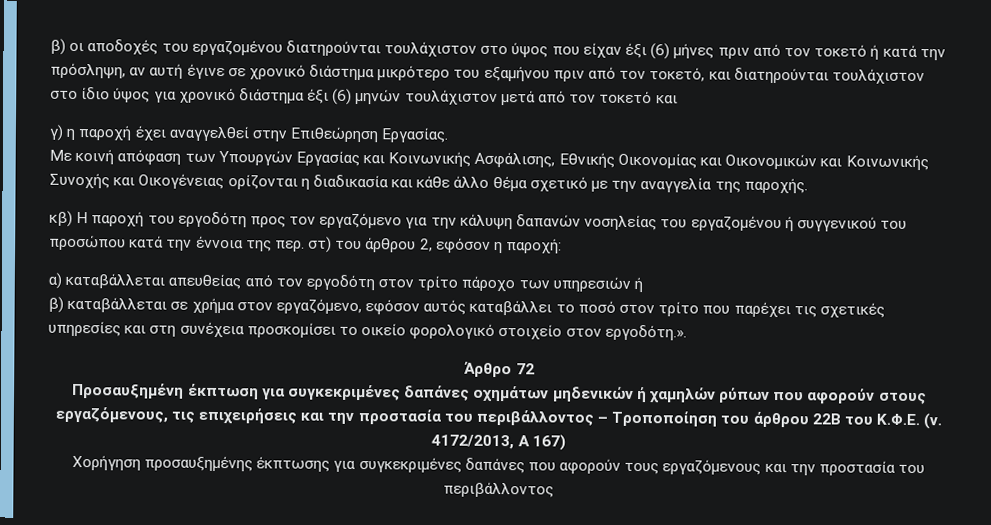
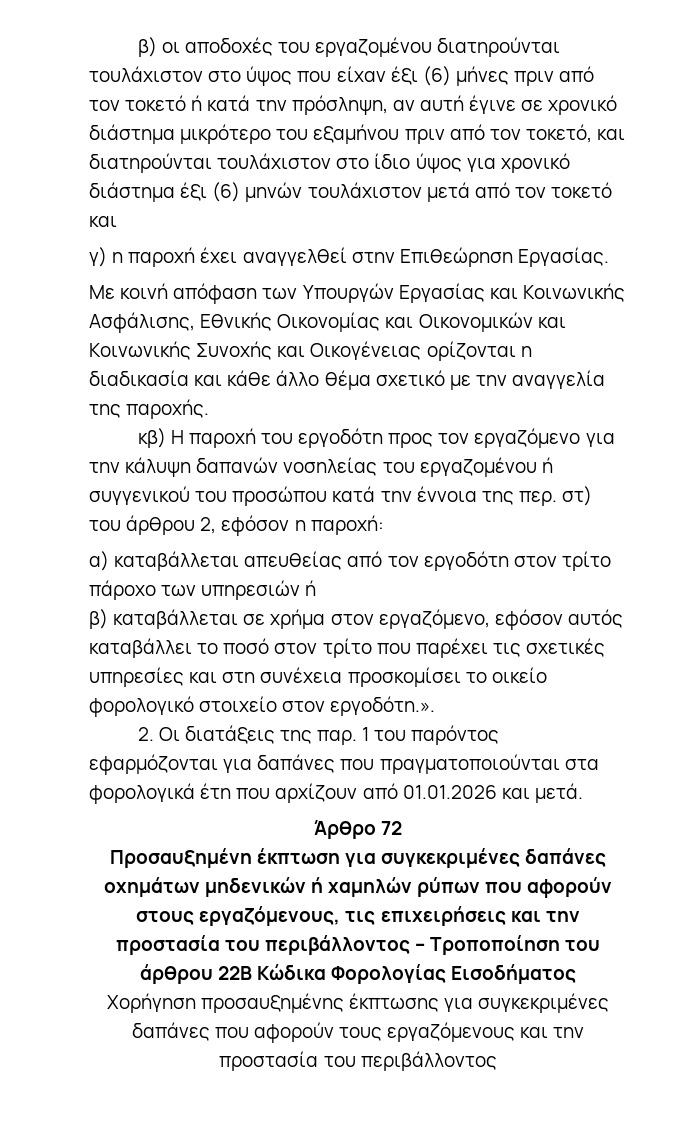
(687, 332) none -> [137,725,500,745] [89,754,599,775] [89,783,583,804] // 2. Οι διατάξεις της παρ. 1 του παρόντος εφαρμόζονται για δαπάνες που πραγματοποιούνται στα φορολογικά έτη που αρχίζουν από 01.01.2026 και μετά.
[844,413,943,430] [431,434,566,451] του Κ.Φ.Ε. (ν. 4172/2013, Α 167) -> [257,964,577,984] Κώδικα Φορολογίας Εισοδήματος

